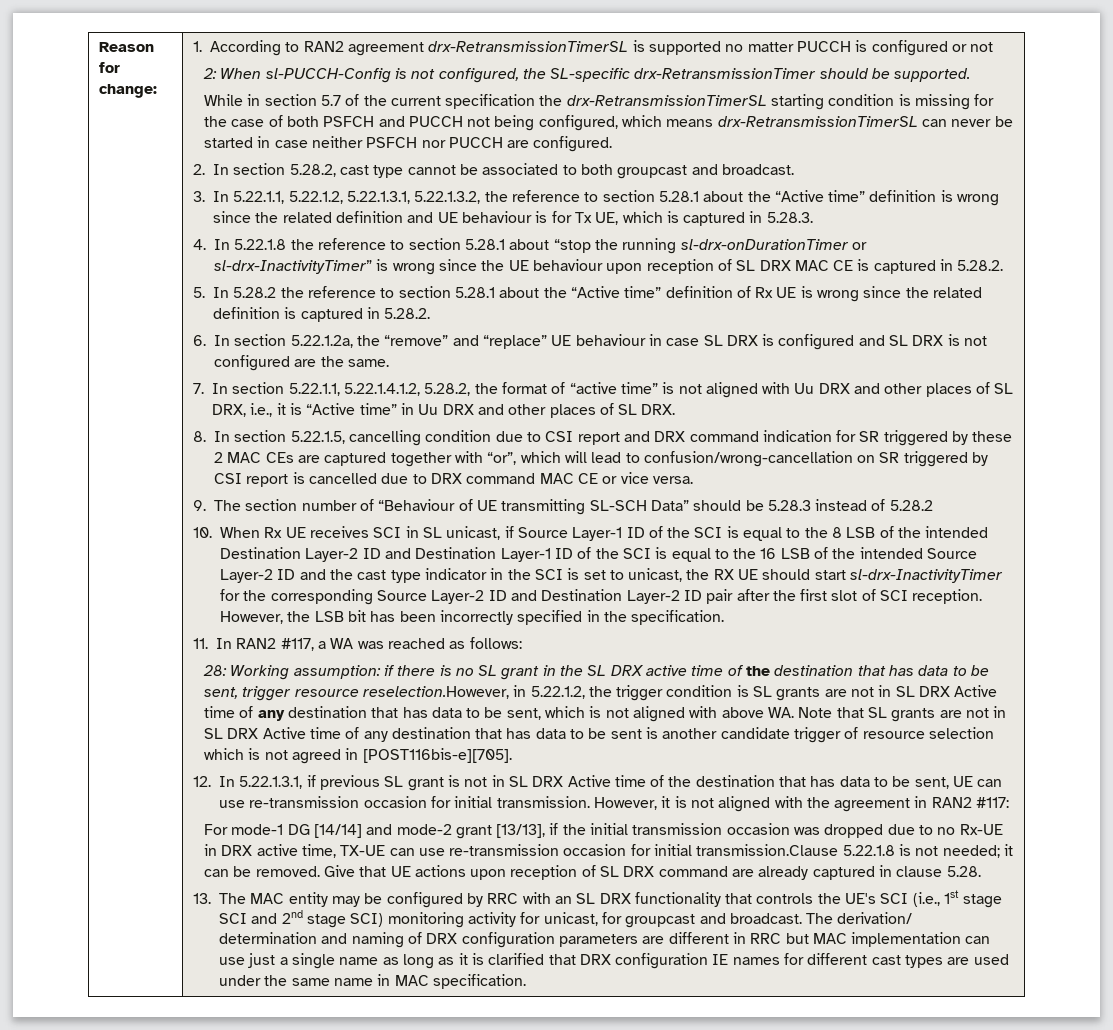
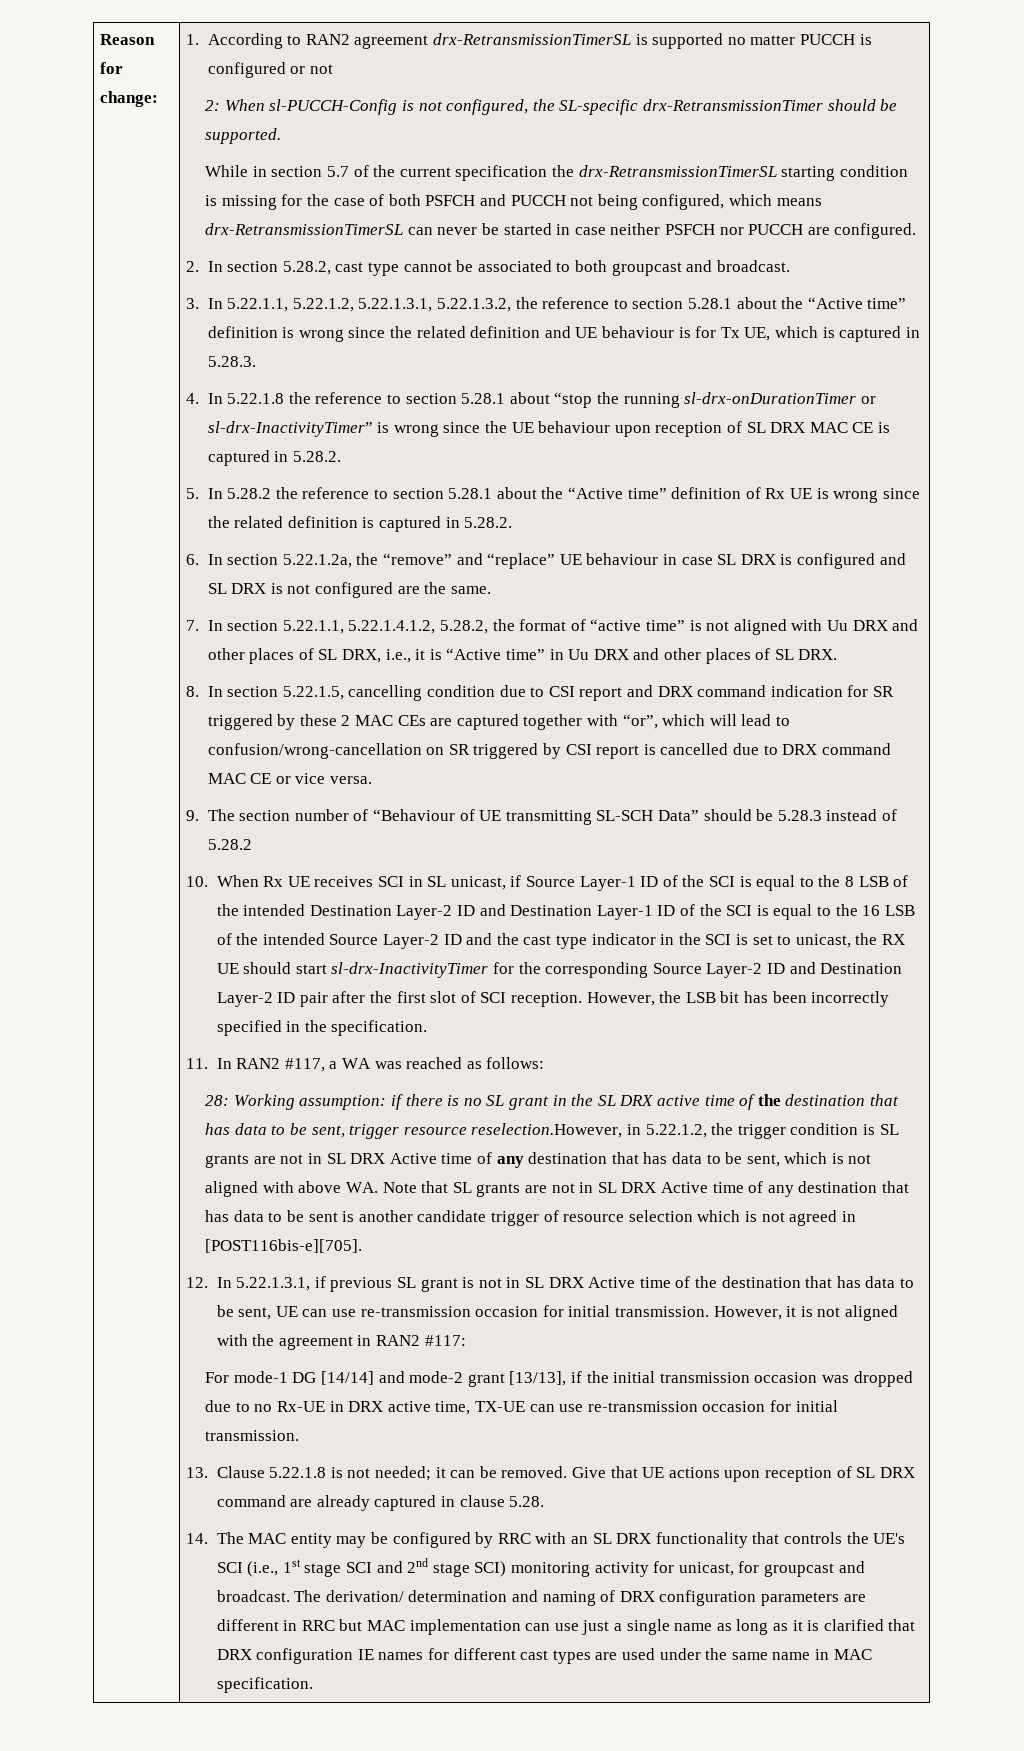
[696,844,839,856] transmission.Clause -> [205,1430,300,1441] [186,1466,265,1478] transmission. // 13. Clause
[193,893,212,904] 13. -> [186,1533,209,1544] 14.

